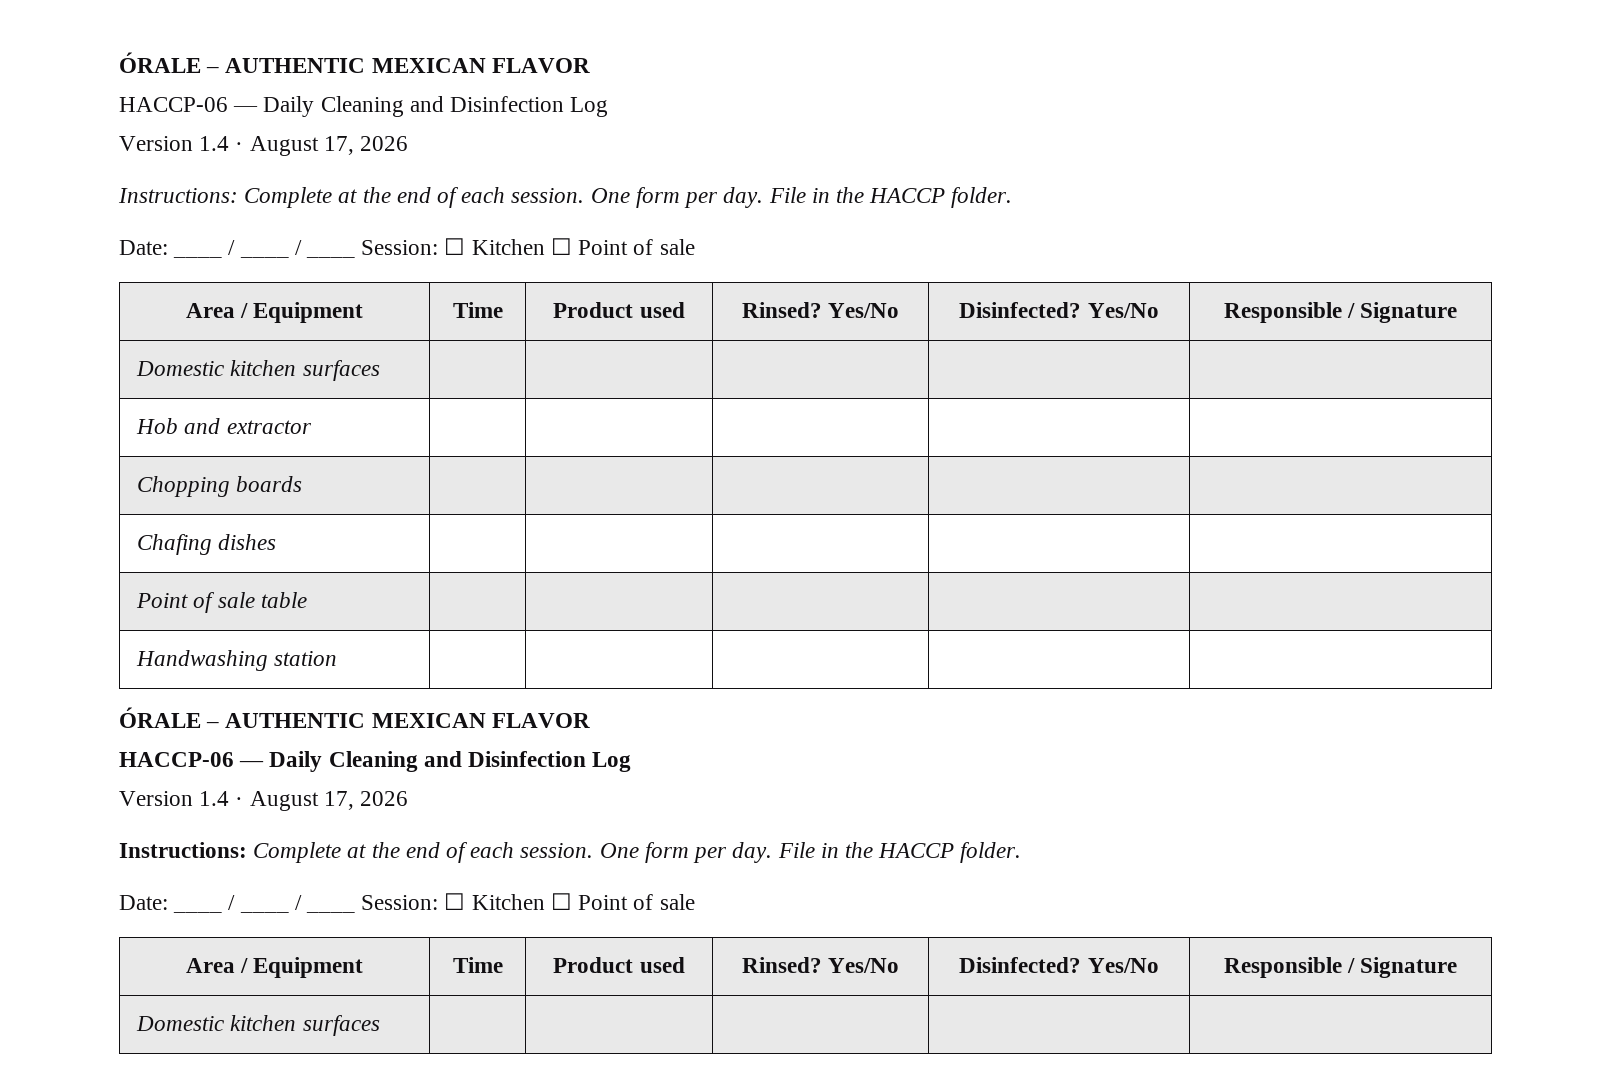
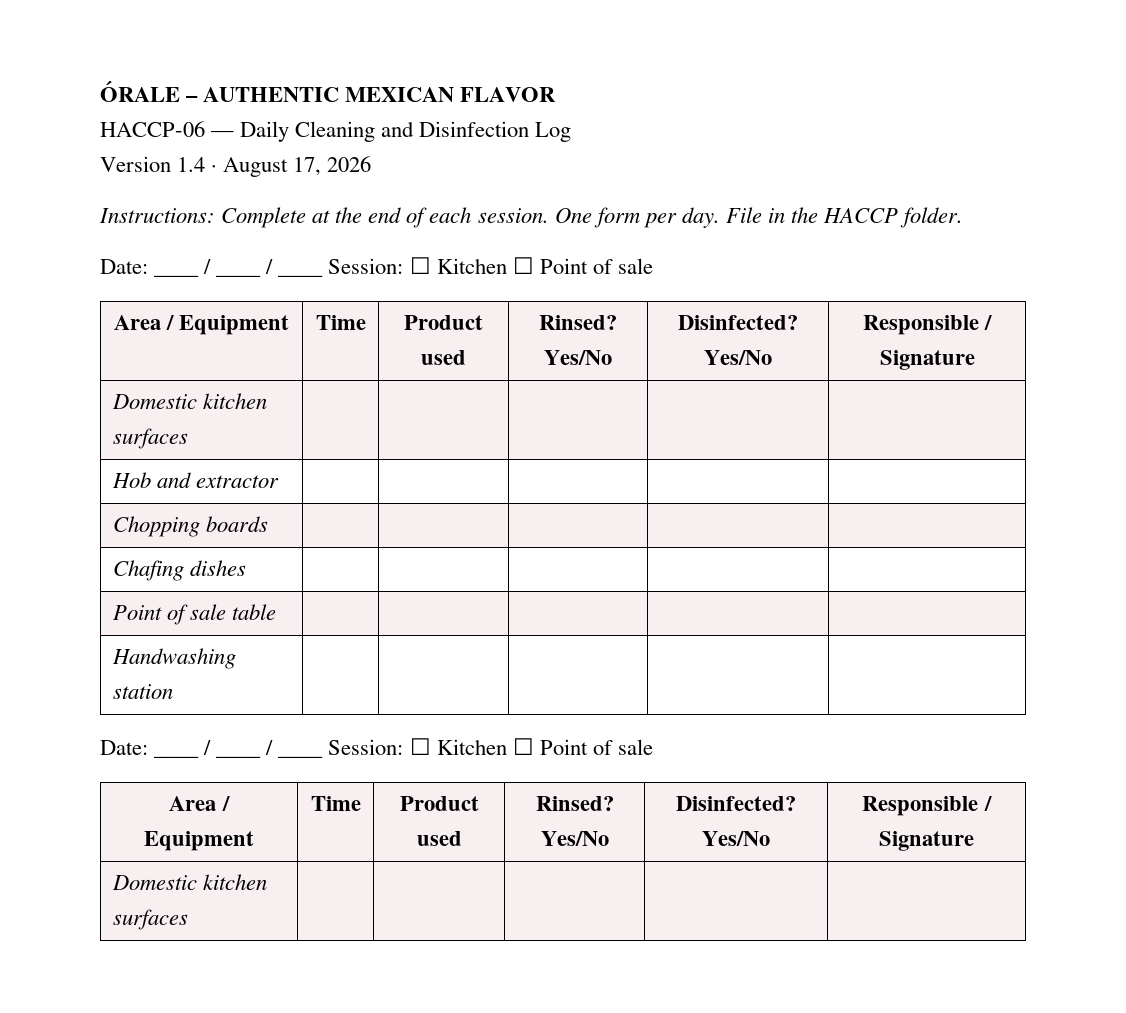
[119,707,590,728] [119,751,632,772] [119,791,409,811] [119,842,1022,863] // ÓRALE – AUTHENTIC MEXICAN FLAVOR // HACCP-06 — Daily Cleaning and Disinfection Log // Version 1.4 · August 17, 2026 // Instructions: Complete at the end of each session. One form per day. File in the HACCP folder. -> (173, 691) none

